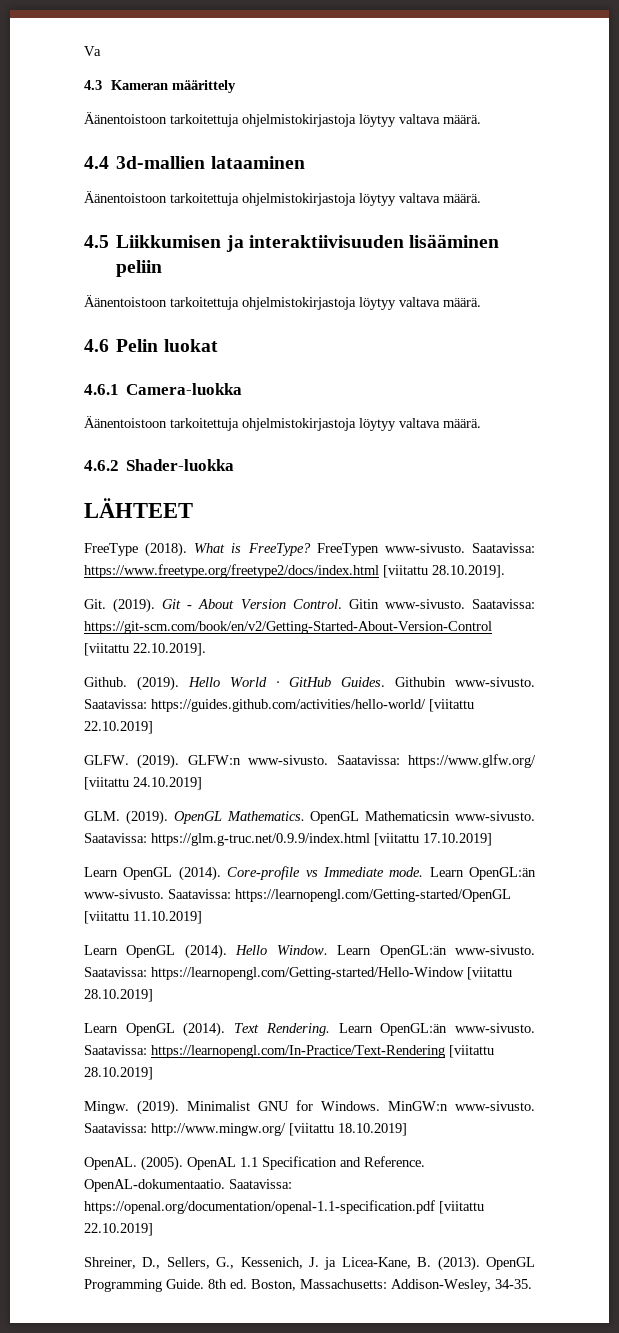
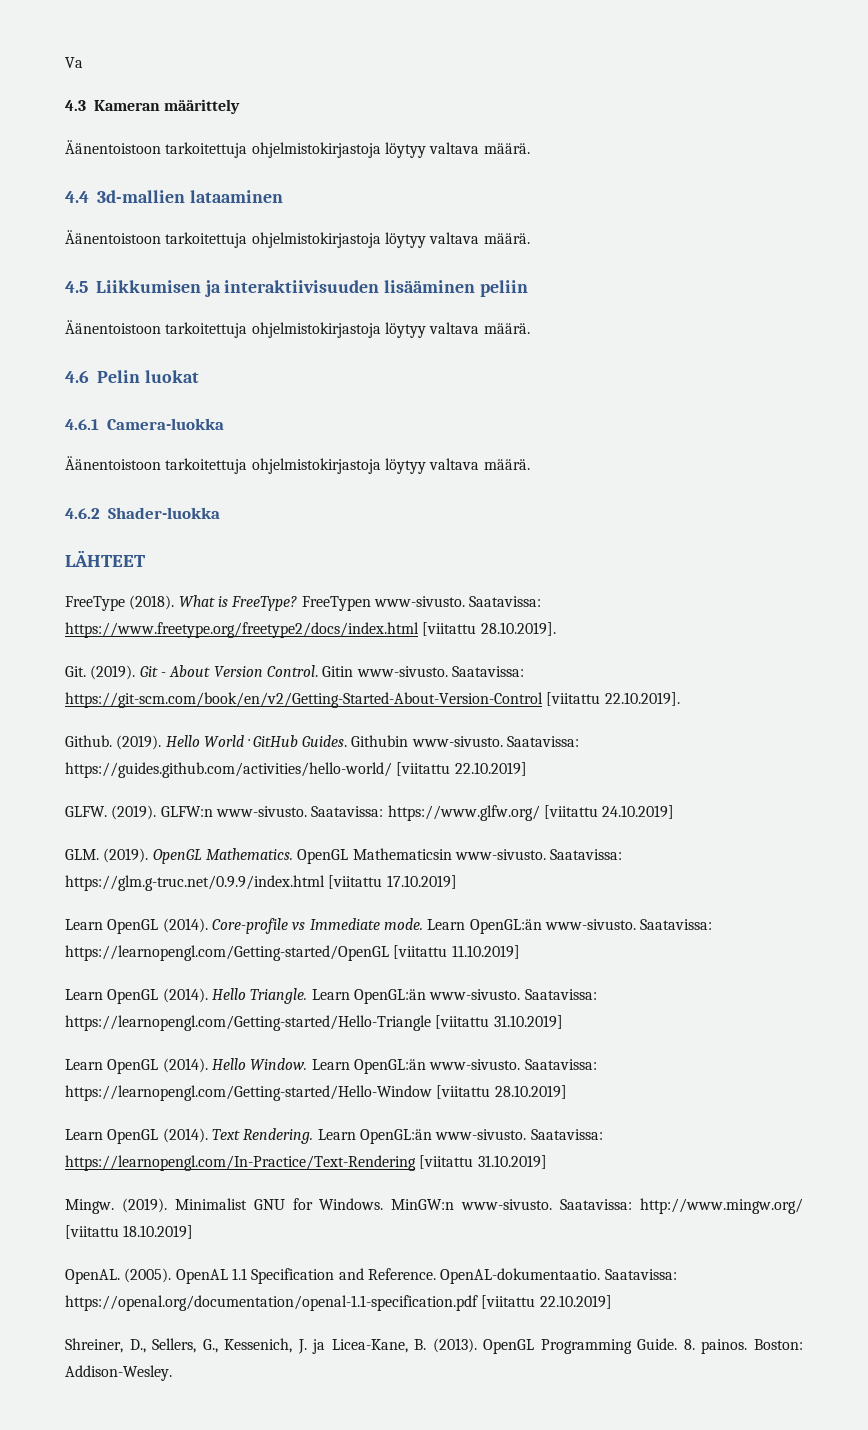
(202, 917) none -> [65,988,597,1004] [65,1015,563,1031] // Learn OpenGL (2014). Hello Triangle. Learn OpenGL:än www-sivusto. Saatavissa: https://learnopengl.com/Getting-started/Hello-Triangle [viitattu 31.10.2019]
[84,1067,153,1080] 28.10.2019] -> [477,1155,547,1169] 31.10.2019]
[208,1279,532,1292] 8th ed. Boston, Massachusetts: Addison-Wesley, 34-35. -> [683,1339,803,1354] [65,1365,172,1381] 8. painos. Boston: Addison-Wesley.

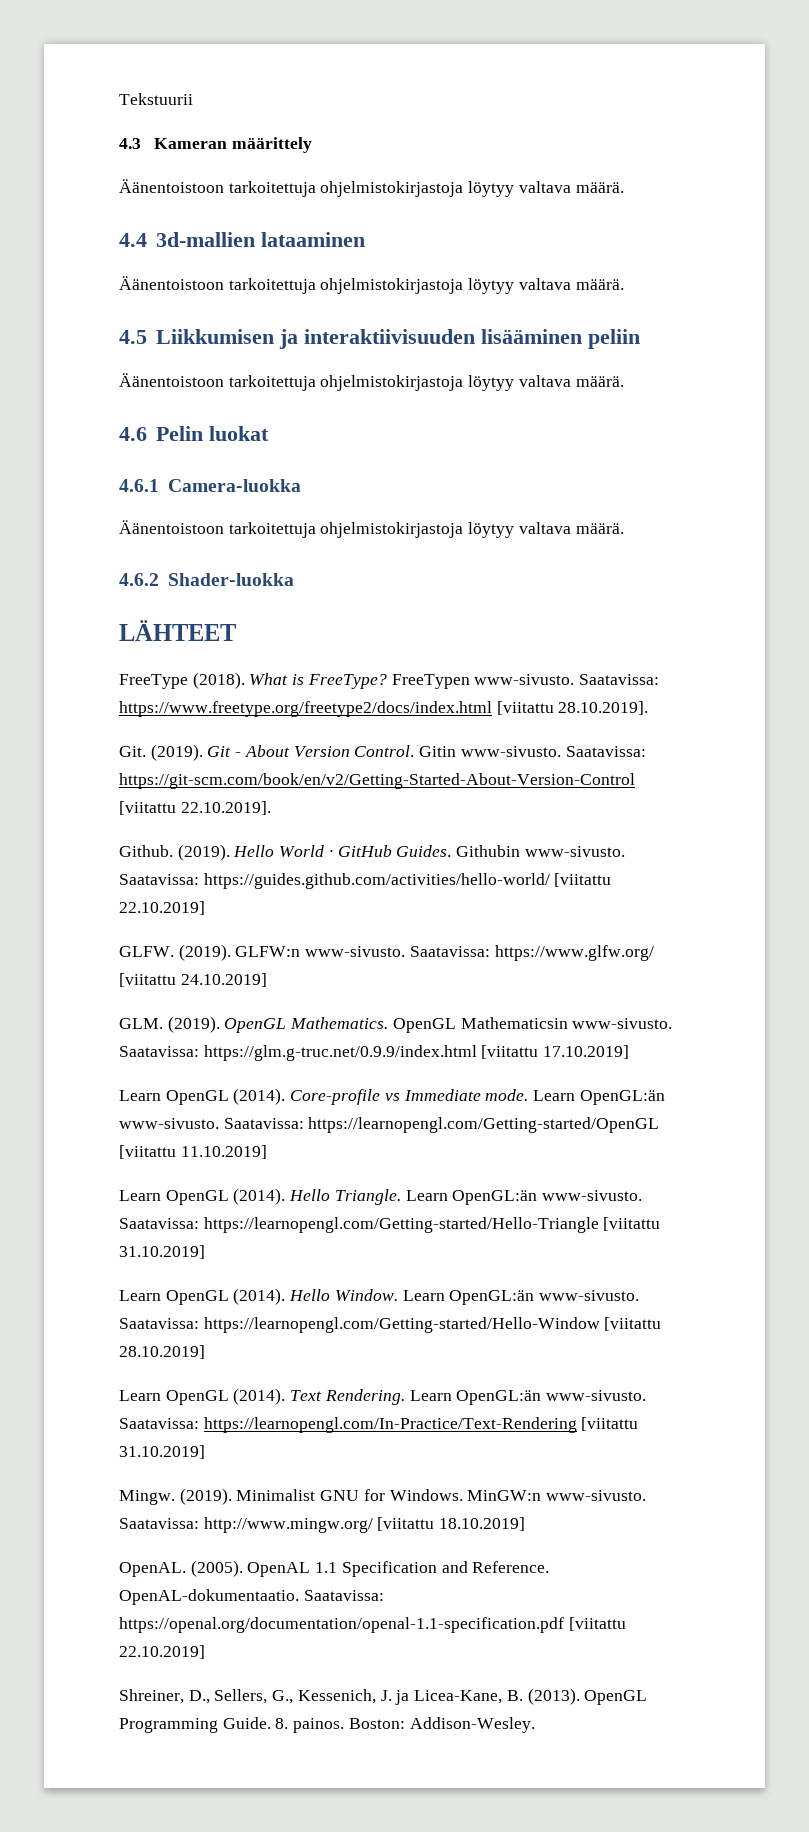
[65,57,83,68] Va -> [119,93,193,105] Tekstuurii

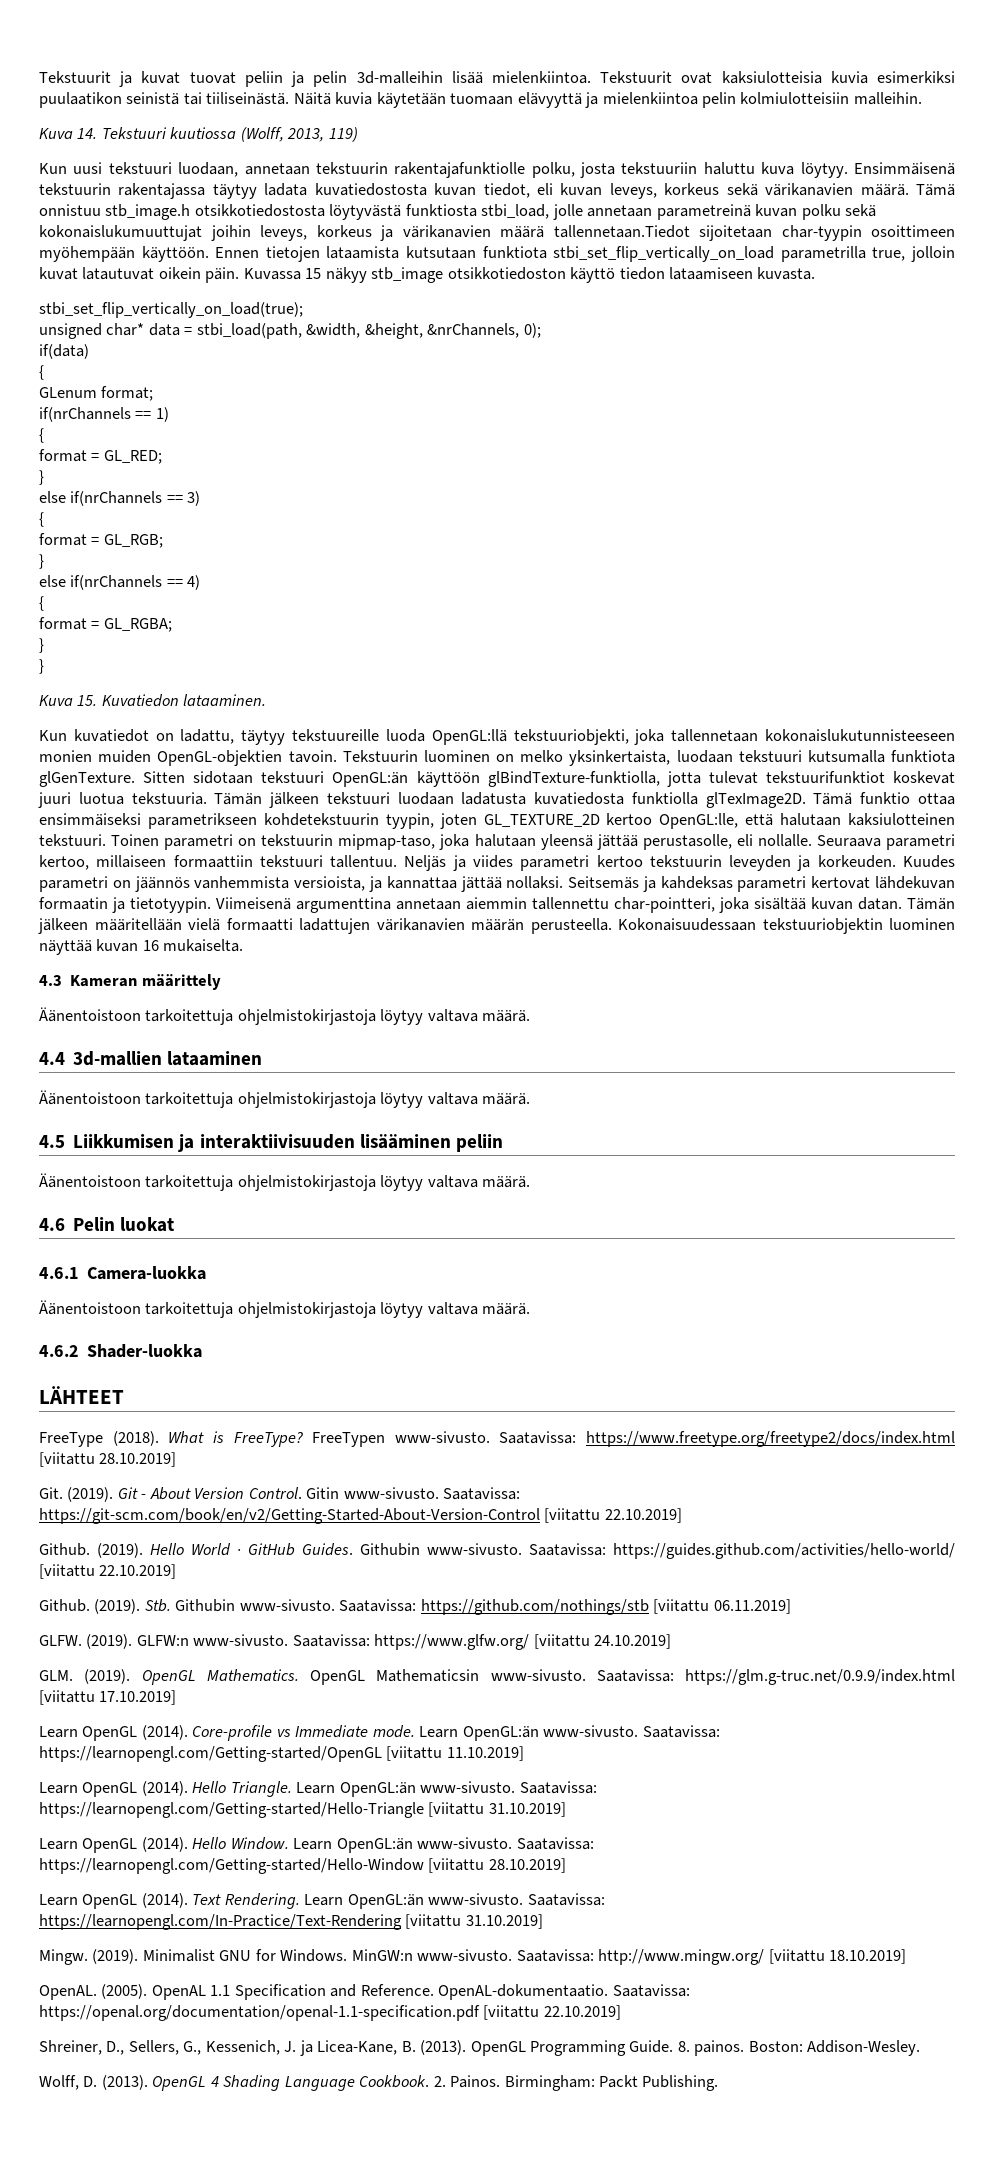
[119,93,193,105] Tekstuurii -> [39,71,955,87] [39,92,922,108] [39,127,358,142] [39,162,955,178] [39,183,956,199] [39,204,877,220] [39,225,955,241] [39,246,956,262] [39,267,816,283] [39,302,303,318] [39,323,541,339] [39,344,89,359] [39,365,44,380] [39,386,154,401] [39,407,169,422] [39,428,44,443] [39,449,162,464] [39,470,44,485] [39,491,201,506] [39,512,44,527] [39,533,163,548] [39,554,44,569] [39,575,201,590] [39,596,44,611] [39,617,172,632] [39,638,44,653] [39,659,44,674] [39,694,267,707] [39,729,956,745] [39,750,955,766] [39,771,956,787] [38,792,955,808] [39,813,955,829] [39,834,955,850] [39,855,956,871] [39,876,956,892] [39,897,955,913] [38,918,955,934] [39,939,244,955] Tekstuurit ja kuvat tuovat peliin ja pelin 3d-malleihin lisää mielenkiintoa. Tekstuurit ovat kaksiulotteisia kuvia esimerkiksi puulaatikon seinistä tai tiiliseinästä. Näitä kuvia käytetään tuomaan elävyyttä ja mielenkiintoa pelin kolmiulotteisiin malleihin. // Kuva 14. Tekstuuri kuutiossa (Wolff, 2013, 119) // Kun uusi tekstuuri luodaan, annetaan tekstuurin rakentajafunktiolle polku, josta tekstuuriin haluttu kuva löytyy. Ensimmäisenä tekstuurin rakentajassa täytyy ladata kuvatiedostosta kuvan tiedot, eli kuvan leveys, korkeus sekä värikanavien määrä. Tämä onnistuu stb_image.h otsikkotiedostosta löytyvästä funktiosta stbi_load, jolle annetaan parametreinä kuvan polku sekä kokonaislukumuuttujat joihin leveys, korkeus ja värikanavien määrä tallennetaan.Tiedot sijoitetaan char-tyypin osoittimeen myöhempään käyttöön. Ennen tietojen lataamista kutsutaan funktiota stbi_set_flip_vertically_on_load parametrilla true, jolloin kuvat latautuvat oikein päin. Kuvassa 15 näkyy stb_image otsikkotiedoston käyttö tiedon lataamiseen kuvasta. // stbi_set_flip_vertically_on_load(true); // unsigned char* data = stbi_load(path, &width, &height, &nrChannels, 0); // if(data) // { // GLenum format; // if(nrChannels == 1) // { // format = GL_RED; // } // else if(nrChannels == 3) // { // format = GL_RGB; // } // else if(nrChannels == 4) // { // format = GL_RGBA; // } // } // Kuva 15. Kuvatiedon lataaminen. // Kun kuvatiedot on ladattu, täytyy tekstuureille luoda OpenGL:llä tekstuuriobjekti, joka tallennetaan kokonaislukutunnisteeseen monien muiden OpenGL-objektien tavoin. Tekstuurin luominen on melko yksinkertaista, luodaan tekstuuri kutsumalla funktiota glGenTexture. Sitten sidotaan tekstuuri OpenGL:än käyttöön glBindTexture-funktiolla, jotta tulevat tekstuurifunktiot koskevat juuri luotua tekstuuria. Tämän jälkeen tekstuuri luodaan ladatusta kuvatiedosta funktiolla glTexImage2D. Tämä funktio ottaa ensimmäiseksi parametrikseen kohdetekstuurin tyypin, joten GL_TEXTURE_2D kertoo OpenGL:lle, että halutaan kaksiulotteinen tekstuuri. Toinen parametri on tekstuurin mipmap-taso, joka halutaan yleensä jättää perustasolle, eli nollalle. Seuraava parametri kertoo, millaiseen formaattiin tekstuuri tallentuu. Neljäs ja viides parametri kertoo tekstuurin leveyden ja korkeuden. Kuudes parametri on jäännös vanhemmista versioista, ja kannattaa jättää nollaksi. Seitsemäs ja kahdeksas parametri kertovat lähdekuvan formaatin ja tietotyypin. Viimeisenä argumenttina annetaan aiemmin tallennettu char-pointteri, joka sisältää kuvan datan. Tämän jälkeen määritellään vielä formaatti ladattujen värikanavien määrän perusteella. Kokonaisuudessaan tekstuuriobjektin luominen näyttää kuvan 16 mukaiselta.
[558,701,649,715] 28.10.2019]. -> [99,1452,177,1467] 28.10.2019]
[180,801,271,815] 22.10.2019]. -> [604,1508,682,1523] 22.10.2019]
(205, 908) none -> [39,1599,791,1615] // Github. (2019). Stb. Githubin www-sivusto. Saatavissa: https://github.com/nothings/stb [viitattu 06.11.2019]
(535, 1725) none -> [39,2075,719,2091] // Wolff, D. (2013). OpenGL 4 Shading Language Cookbook. 2. Painos. Birmingham: Packt Publishing.

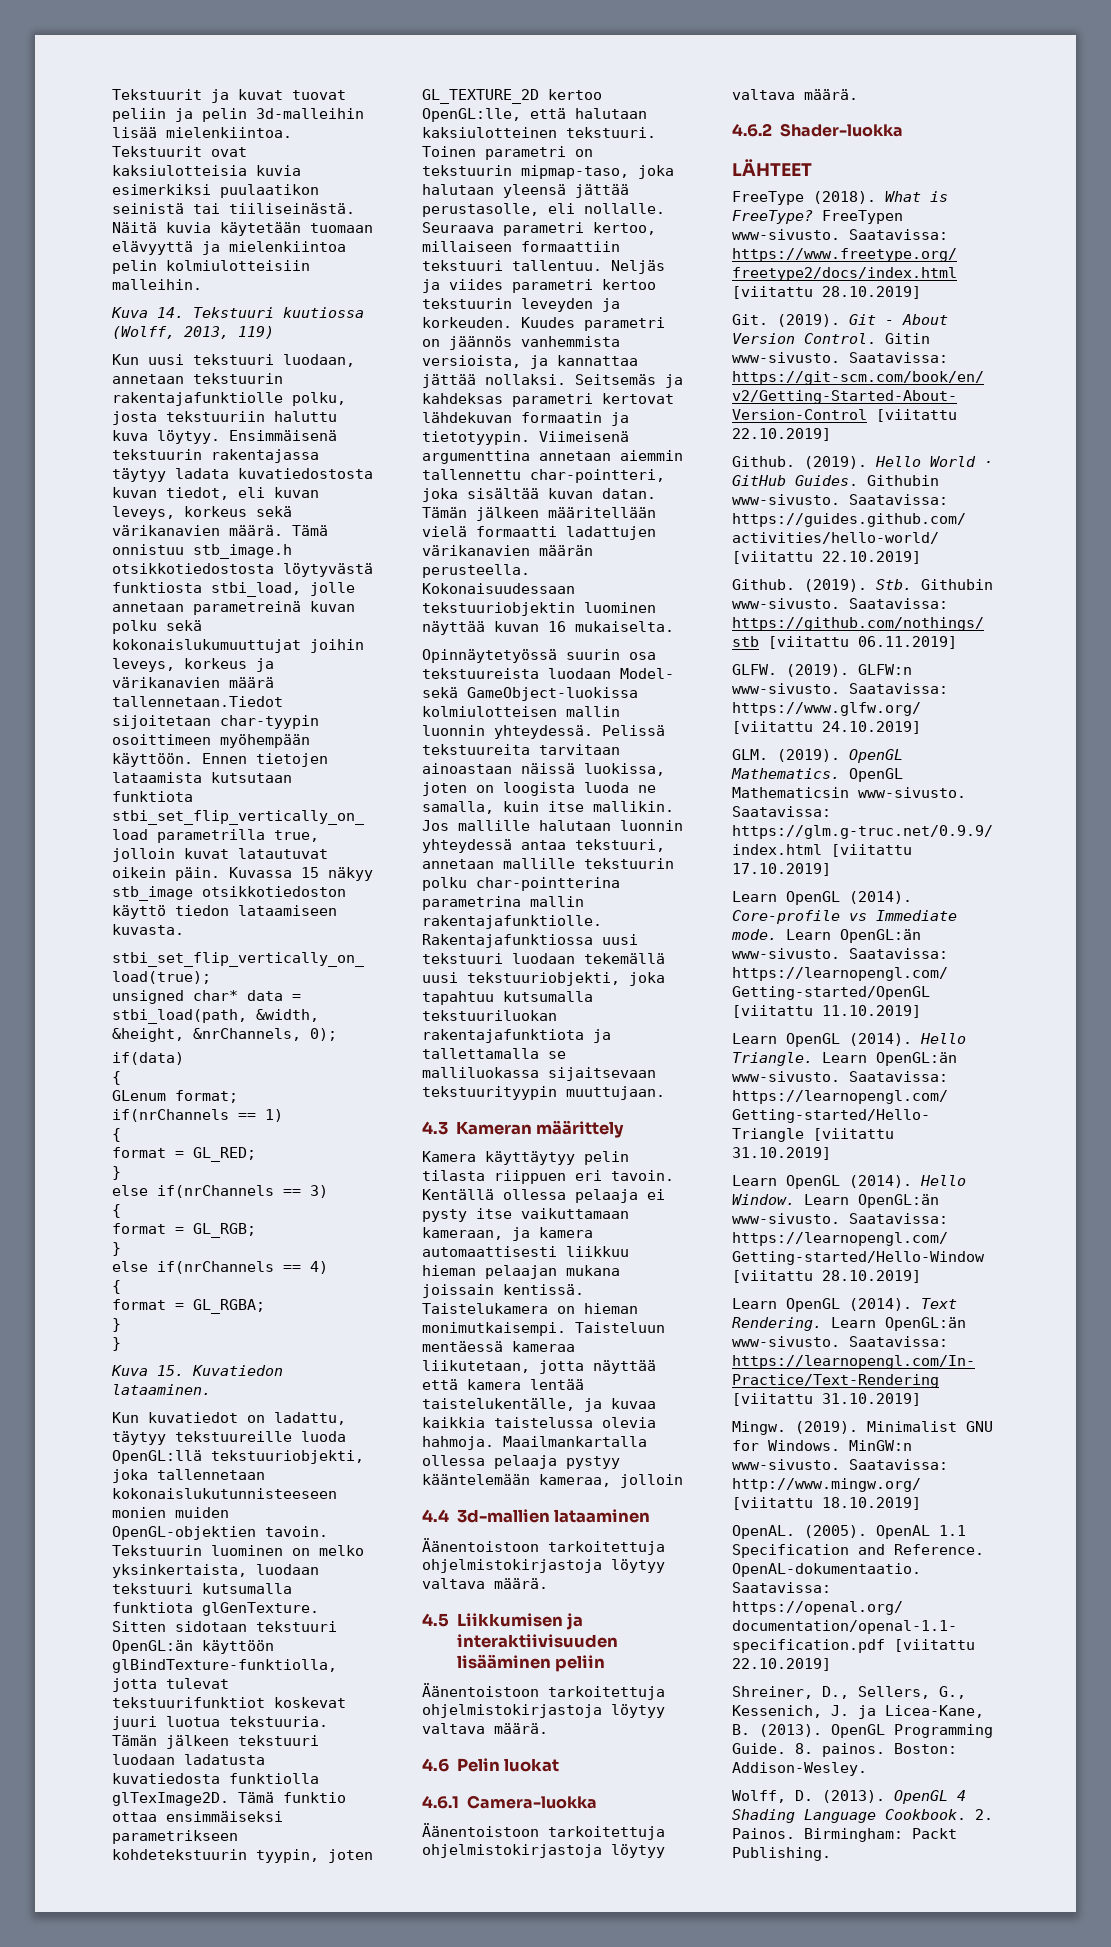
[39,974,221,990] [39,1007,531,1025] 4.3 Kameran määrittely // Äänentoistoon tarkoitettuja ohjelmistokirjastoja löytyy valtava määrä. -> [422,649,656,663] [422,668,674,679] [422,687,638,701] [422,706,620,717] [422,725,665,739] [422,744,620,755] [422,763,665,776] [422,782,656,796] [422,801,674,814] [422,820,683,831] [422,839,665,853] [422,858,674,869] [422,877,620,891] [422,896,584,910] [422,915,602,929] [422,934,638,948] [422,953,665,964] [422,972,665,986] [422,991,593,1005] [422,1010,557,1021] [422,1029,611,1043] [422,1048,566,1059] [422,1067,656,1081] [422,1086,665,1100] [422,1120,624,1138] [422,1151,629,1165] [422,1170,674,1184] [422,1189,665,1203] [422,1208,629,1222] [422,1227,593,1241] [422,1246,629,1257] [422,1265,620,1279] [422,1284,584,1298] [422,1303,638,1314] [422,1322,665,1336] [422,1341,575,1352] [422,1360,656,1374] [422,1379,584,1390] [422,1398,656,1412] [422,1417,656,1428] [422,1436,647,1450] [422,1455,620,1469] [422,1474,683,1488] Opinnäytetyössä suurin osa tekstuureista luodaan Model- sekä GameObject-luokissa kolmiulotteisen mallin luonnin yhteydessä. Pelissä tekstuureita tarvitaan ainoastaan näissä luokissa, joten on loogista luoda ne samalla, kuin itse mallikin. Jos mallille halutaan luonnin yhteydessä antaa tekstuuri, annetaan mallille tekstuurin polku char-pointterina parametrina mallin rakentajafunktiolle. Rakentajafunktiossa uusi tekstuuri luodaan tekemällä uusi tekstuuriobjekti, joka tapahtuu kutsumalla tekstuuriluokan rakentajafunktiota ja tallettamalla se malliluokassa sijaitsevaan tekstuurityypin muuttujaan. // 4.3 Kameran määrittely // Kamera käyttäytyy pelin tilasta riippuen eri tavoin. Kentällä ollessa pelaaja ei pysty itse vaikuttamaan kameraan, ja kamera automaattisesti liikkuu hieman pelaajan mukana joissain kentissä. Taistelukamera on hieman monimutkaisempi. Taisteluun mentäessä kameraa liikutetaan, jotta näyttää että kamera lentää taistelukentälle, ja kuvaa kaikkia taistelussa olevia hahmoja. Maailmankartalla ollessa pelaaja pystyy kääntelemään kameraa, jolloin

